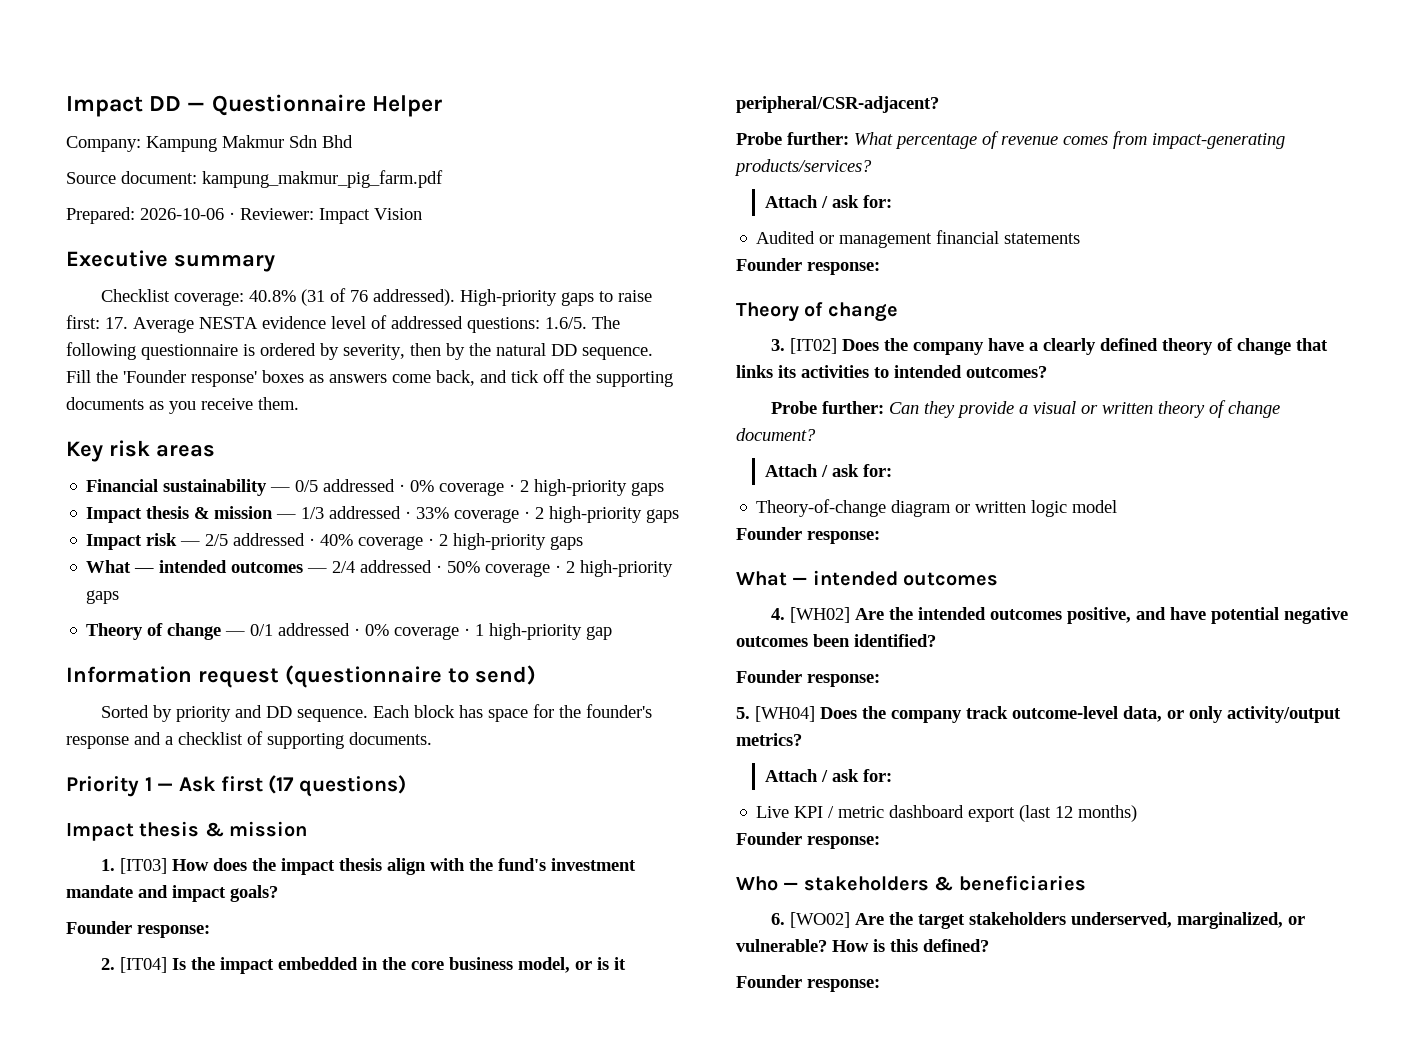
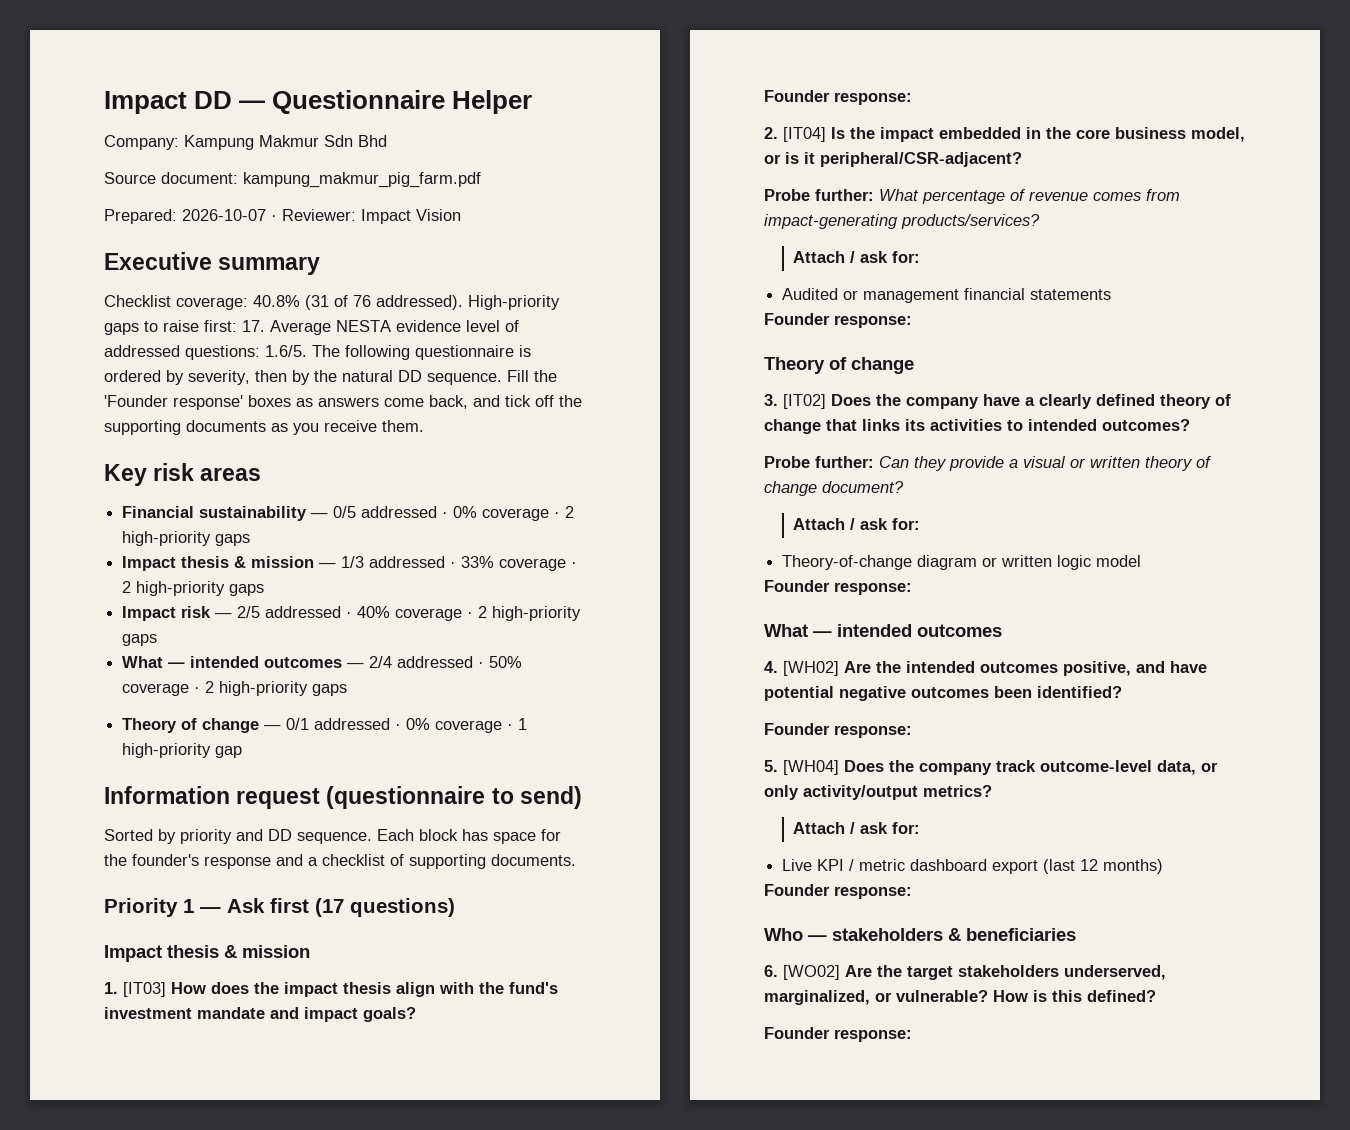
[140,208,224,220] 2026-10-06 -> [182,209,266,221] 2026-10-07

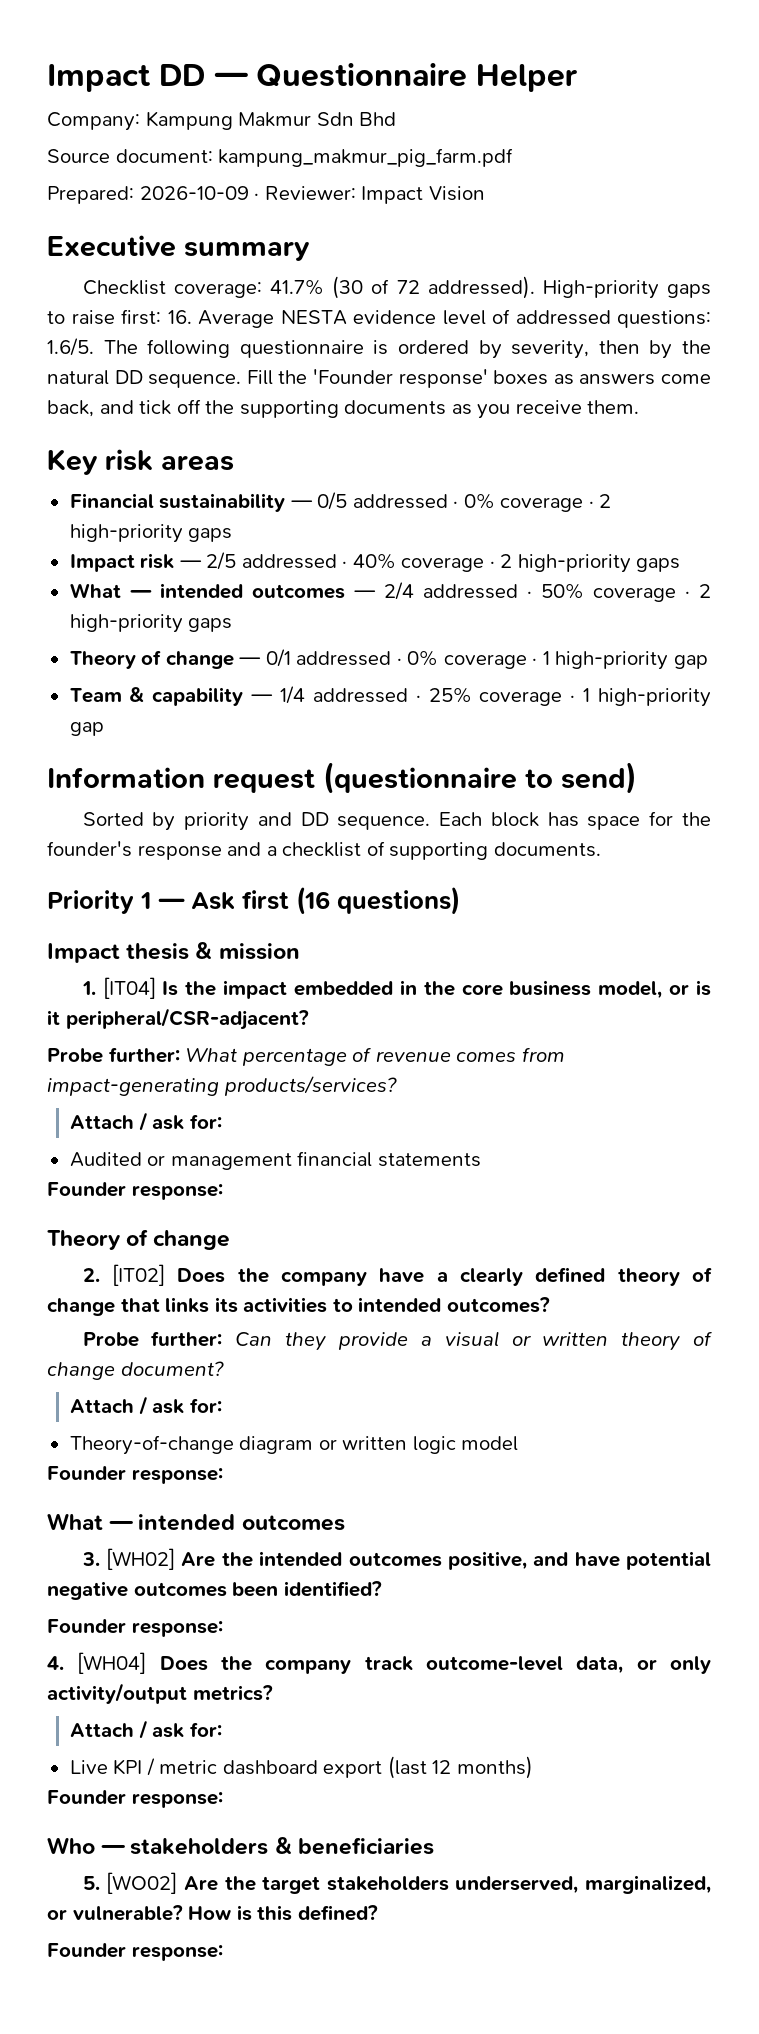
[182,209,266,221] 2026-10-07 -> [139,186,249,200] 2026-10-09
[253,295,371,310] 40.8% (31 of 76 -> [269,276,420,299] 41.7% (30 of 72
[242,320,265,332] 17. -> [167,310,192,324] 16.
[122,556,578,571] [122,581,265,596] // Impact thesis & mission — 1/3 addressed · 33% coverage · 2 high-priority gaps -> (233, 535) none
(243, 752) none -> [69,686,712,707] [69,722,104,736] // Team & capability — 1/4 addressed · 25% coverage · 1 high-priority gap
[315,898,344,917] (17 -> [296,886,330,915] (16
[123,982,558,997] [104,1007,416,1022] [764,90,912,105] [764,127,778,139] [IT03] How does the impact thesis align with the fund's investment mandate and impact goals? // Founder response: // 2. -> (96, 988) none
[764,394,778,406] 3. -> [82,1268,100,1282] 2.
[764,661,778,673] 4. -> [81,1552,100,1566] 3.
[764,760,778,772] 5. -> [47,1656,64,1670] 4.
[764,965,778,977] 6. -> [82,1876,100,1890] 5.

